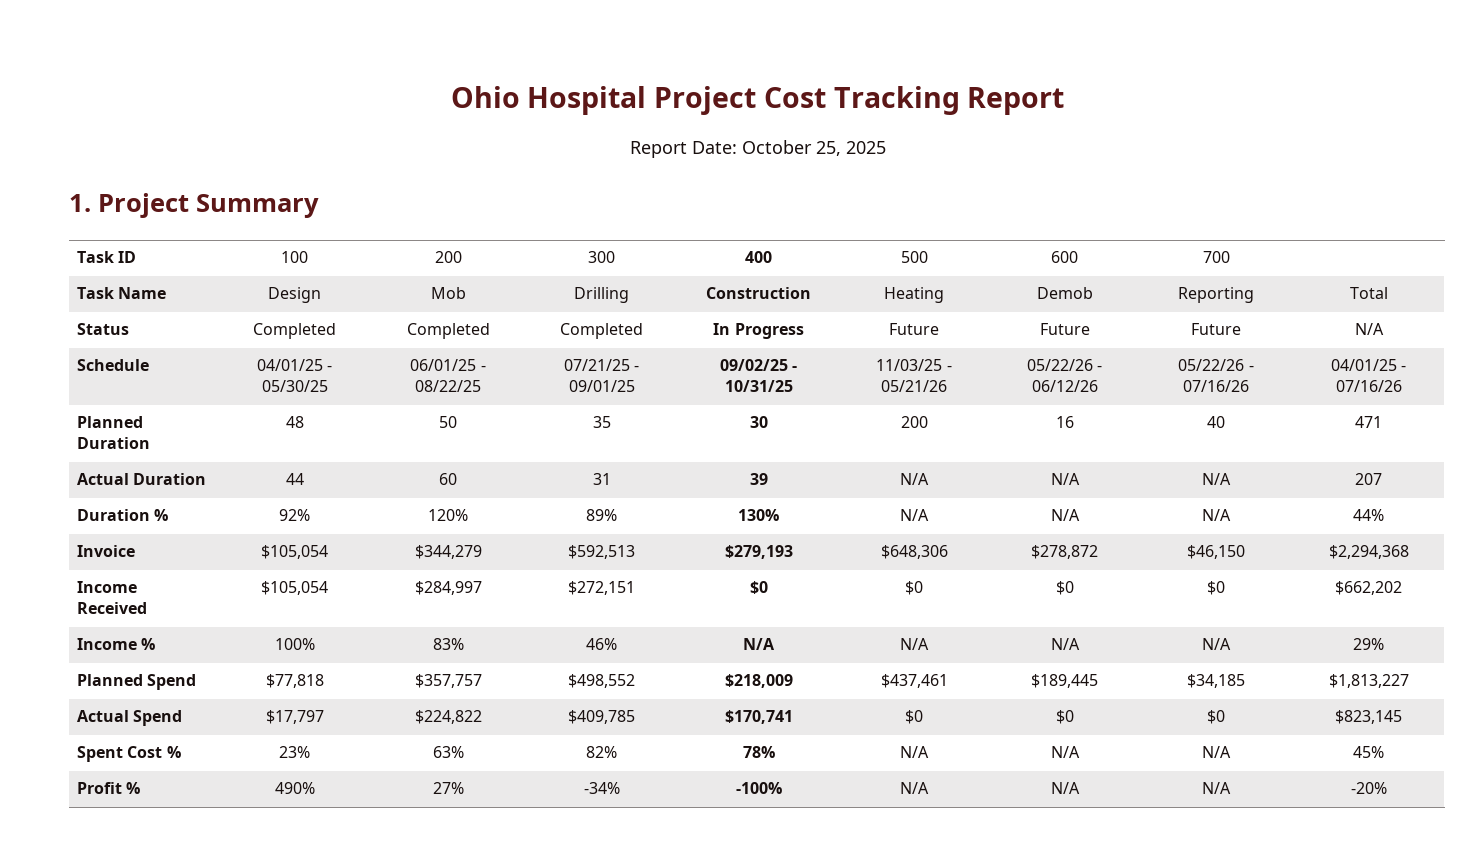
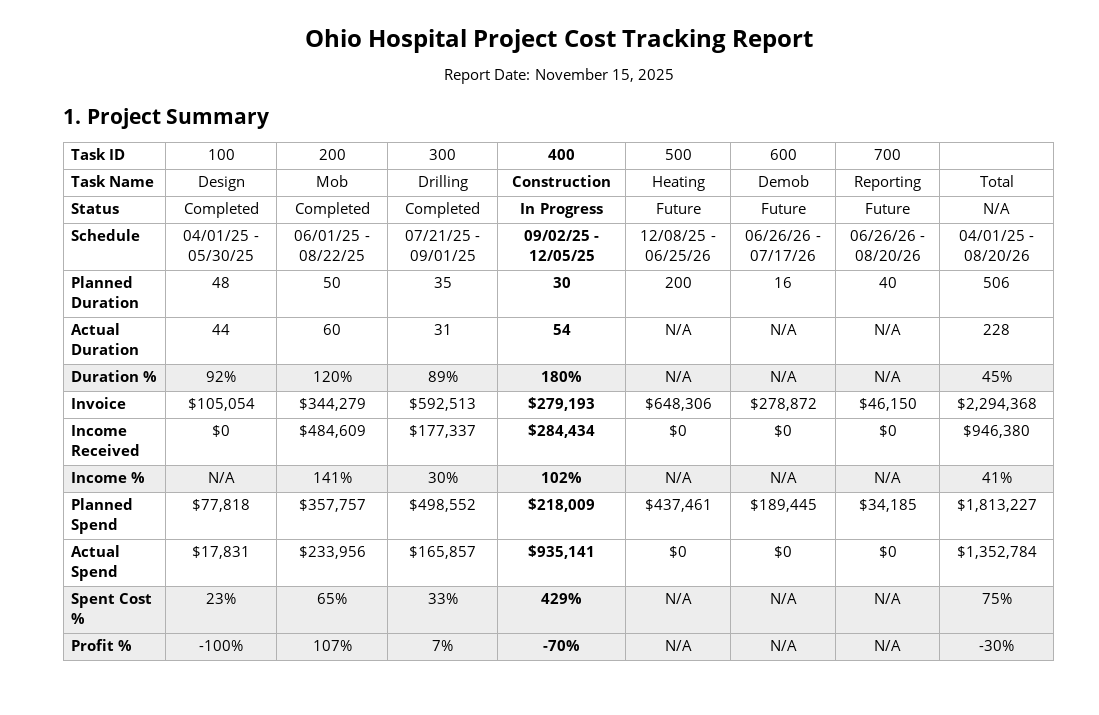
[741,140,841,156] October 25, -> [534,68,634,82] November 15,
[724,380,793,392] [876,359,952,371] [881,380,947,392] [1026,359,1103,371] [1031,380,1098,392] [1178,359,1254,371] [1183,380,1249,392] [1330,359,1407,371] [1335,380,1402,392] 10/31/25 | 11/03/25 - 05/21/26 | 05/22/26 - 06/12/26 | 05/22/26 - 07/16/26 | 04/01/25 - 07/16/26 -> [528,250,595,261] [640,230,716,241] [645,250,711,261] [745,230,821,241] [750,250,816,261] [849,230,926,241] [854,250,921,261] [958,230,1035,241] [963,250,1030,261] 12/05/25 | 12/08/25 - 06/25/26 | 06/26/26 - 07/17/26 | 06/26/26 - 08/20/26 | 04/01/25 - 08/20/26
[1355,416,1382,428] 471 -> [983,277,1010,288] 506
[749,473,768,485] [900,473,929,485] [1050,473,1080,485] [1202,473,1231,485] [1355,473,1382,485] 39 | N/A | N/A | N/A | 207 -> [552,324,571,335] [664,324,692,335] [769,324,797,335] [874,324,901,335] [983,324,1010,335] 54 | N/A | N/A | N/A | 228
[738,509,779,521] [900,509,929,521] [1050,509,1080,521] [1202,509,1231,521] [1353,509,1384,521] 130% | N/A | N/A | N/A | 44% -> [541,371,582,382] [664,371,692,382] [769,371,797,382] [874,371,901,382] [981,371,1012,382] 180% | N/A | N/A | N/A | 45%
[261,581,328,595] [414,581,482,595] [568,581,635,595] [749,581,768,594] [905,581,923,595] [1055,581,1074,595] [1207,581,1225,595] [1335,581,1402,595] $105,054 | $284,997 | $272,151 | $0 | $0 | $0 | $0 | $662,202 -> [212,425,230,437] [298,425,366,438] [409,425,476,438] [528,424,595,438] [669,425,687,437] [774,425,792,437] [878,425,897,437] [963,425,1030,438] $0 | $484,609 | $177,337 | $284,434 | $0 | $0 | $0 | $946,380
[274,638,315,650] [432,638,464,650] [586,638,617,650] [743,638,775,650] [900,638,929,650] [1050,638,1080,650] [1202,638,1231,650] [1353,638,1384,650] 100% | 83% | 46% | N/A | N/A | N/A | N/A | 29% -> [207,472,235,483] [312,472,352,483] [427,472,458,483] [541,472,582,483] [664,472,692,483] [769,472,797,483] [874,472,901,483] [981,472,1012,483] N/A | 141% | 30% | 102% | N/A | N/A | N/A | 41%
[265,710,324,724] [414,710,482,724] [568,710,635,724] [724,710,793,724] [905,710,923,724] [1055,710,1074,724] [1207,710,1225,724] [1335,710,1402,724] $17,797 | $224,822 | $409,785 | $170,741 | $0 | $0 | $0 | $823,145 -> [192,546,250,559] [298,546,366,559] [409,546,476,559] [528,545,595,559] [669,546,687,558] [774,546,792,558] [878,546,897,558] [956,546,1037,559] $17,831 | $233,956 | $165,857 | $935,141 | $0 | $0 | $0 | $1,352,784
[432,746,464,758] [586,746,617,758] [742,746,775,758] [900,746,929,758] [1050,746,1080,758] [1202,746,1231,758] [1353,746,1384,758] 63% | 82% | 78% | N/A | N/A | N/A | 45% -> [317,593,347,604] [427,593,458,604] [541,593,582,604] [664,593,692,604] [769,593,797,604] [874,593,901,604] [981,593,1012,604] 65% | 33% | 429% | N/A | N/A | N/A | 75%
[274,782,315,794] [432,782,464,794] [583,782,620,794] [735,782,782,794] [900,782,929,794] [1050,782,1080,794] [1202,782,1231,794] [1350,782,1387,794] 490% | 27% | -34% | -100% | N/A | N/A | N/A | -20% -> [199,640,243,651] [312,640,352,651] [432,640,453,651] [543,640,580,651] [664,640,692,651] [769,640,797,651] [874,640,901,651] [979,640,1014,651] -100% | 107% | 7% | -70% | N/A | N/A | N/A | -30%

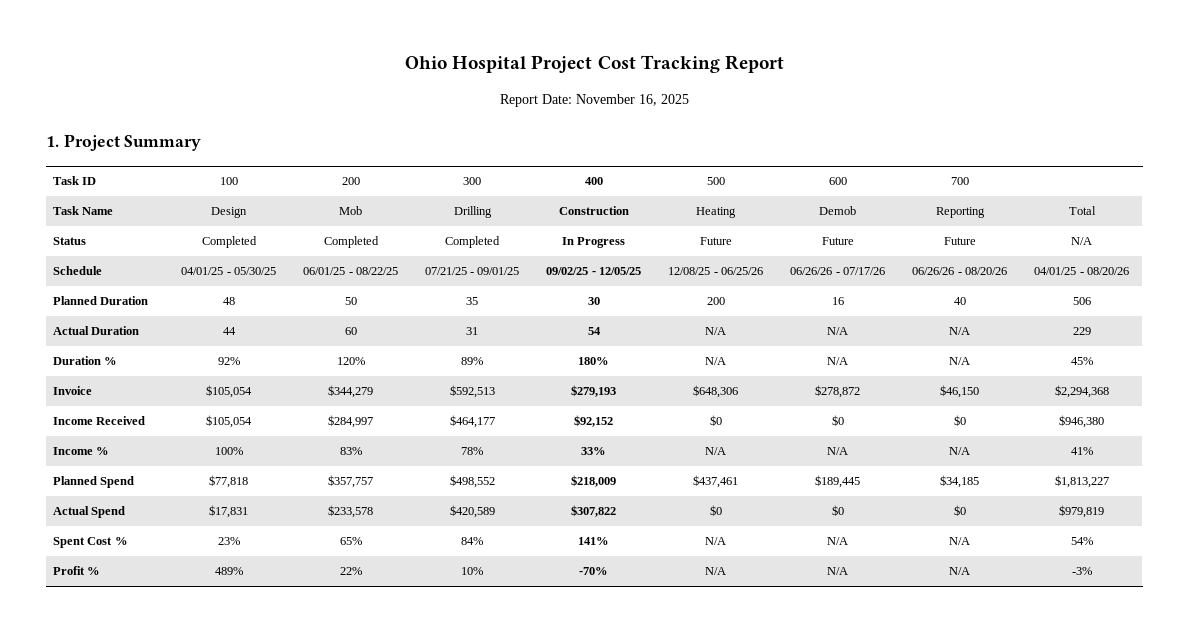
[611,69,634,82] 15, -> [639,94,657,106] 16,
[983,324,1010,335] 228 -> [1072,327,1091,335] 229
[212,425,230,437] [298,425,366,438] [409,425,476,438] [528,424,595,438] $0 | $484,609 | $177,337 | $284,434 -> [206,415,252,428] [328,415,373,428] [449,415,495,428] [574,415,613,427] $105,054 | $284,997 | $464,177 | $92,152
[207,472,235,483] [312,472,352,483] [427,472,458,483] [541,472,582,483] N/A | 141% | 30% | 102% -> [214,447,243,455] [339,447,362,455] [461,447,483,455] [581,447,606,455] 100% | 83% | 78% | 33%
[298,546,366,559] [409,546,476,559] [528,545,595,559] [669,546,687,558] [774,546,792,558] [878,546,897,558] [956,546,1037,559] $233,956 | $165,857 | $935,141 | $0 | $0 | $0 | $1,352,784 -> [328,505,373,518] [449,505,495,518] [571,505,616,517] [709,505,722,516] [831,505,844,516] [953,505,966,516] [1059,505,1104,518] $233,578 | $420,589 | $307,822 | $0 | $0 | $0 | $979,819
[427,593,458,604] [541,593,582,604] [664,593,692,604] [769,593,797,604] [874,593,901,604] [981,593,1012,604] 33% | 429% | N/A | N/A | N/A | 75% -> [461,537,483,545] [578,537,609,545] [705,537,726,545] [827,537,848,545] [949,537,970,545] [1070,537,1093,545] 84% | 141% | N/A | N/A | N/A | 54%
[199,640,243,651] [312,640,352,651] [432,640,453,651] -100% | 107% | 7% -> [214,567,243,575] [339,567,362,575] [461,567,483,575] 489% | 22% | 10%
[979,640,1014,651] -30% -> [1071,567,1092,575] -3%

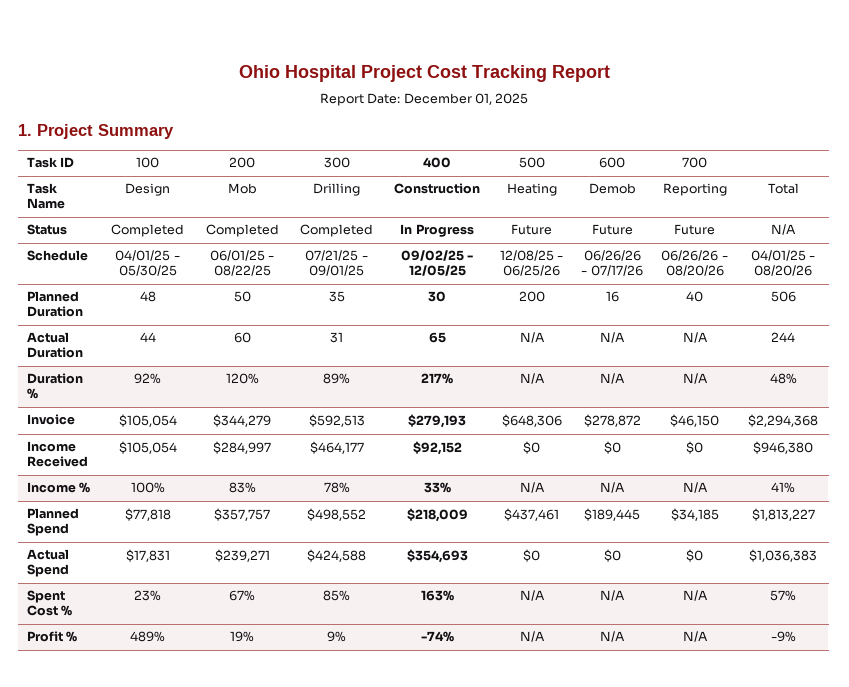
[576,94,657,106] November 16, -> [403,93,492,105] December 01,
[587,327,601,335] [705,327,726,335] [827,327,848,335] [949,327,970,335] [1072,327,1091,335] 54 | N/A | N/A | N/A | 229 -> [428,332,446,343] [519,332,545,343] [600,332,625,343] [682,332,708,343] [771,332,795,342] 65 | N/A | N/A | N/A | 244
[578,357,609,365] [705,357,726,365] [827,357,848,365] [949,357,970,365] [1070,357,1093,365] 180% | N/A | N/A | N/A | 45% -> [421,373,453,384] [519,373,545,384] [600,373,625,384] [682,373,708,384] [769,373,797,384] 217% | N/A | N/A | N/A | 48%
[328,505,373,518] [449,505,495,518] [571,505,616,517] [709,505,722,516] [831,505,844,516] [953,505,966,516] [1059,505,1104,518] $233,578 | $420,589 | $307,822 | $0 | $0 | $0 | $979,819 -> [214,549,270,562] [307,549,366,562] [406,549,468,563] [523,549,540,562] [603,549,621,562] [686,549,703,562] [749,549,817,562] $239,271 | $424,588 | $354,693 | $0 | $0 | $0 | $1,036,383
[339,537,362,545] [461,537,483,545] [578,537,609,545] [705,537,726,545] [827,537,848,545] [949,537,970,545] [1070,537,1093,545] 65% | 84% | 141% | N/A | N/A | N/A | 54% -> [229,590,255,601] [323,590,350,601] [420,590,454,601] [519,590,545,601] [600,590,625,601] [682,590,708,601] [770,590,796,601] 67% | 85% | 163% | N/A | N/A | N/A | 57%
[339,567,362,575] [461,567,483,575] [579,567,608,575] [705,567,726,575] [827,567,848,575] [949,567,970,575] [1071,567,1092,575] 22% | 10% | -70% | N/A | N/A | N/A | -3% -> [230,631,254,642] [327,631,346,642] [420,631,454,642] [519,631,545,642] [600,631,625,642] [682,631,708,642] [770,631,796,642] 19% | 9% | -74% | N/A | N/A | N/A | -9%

